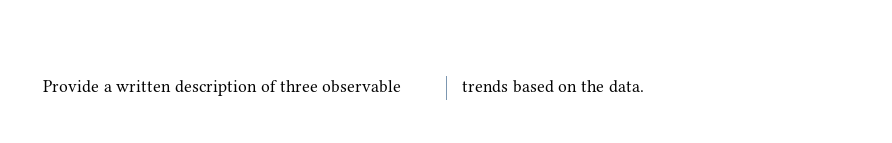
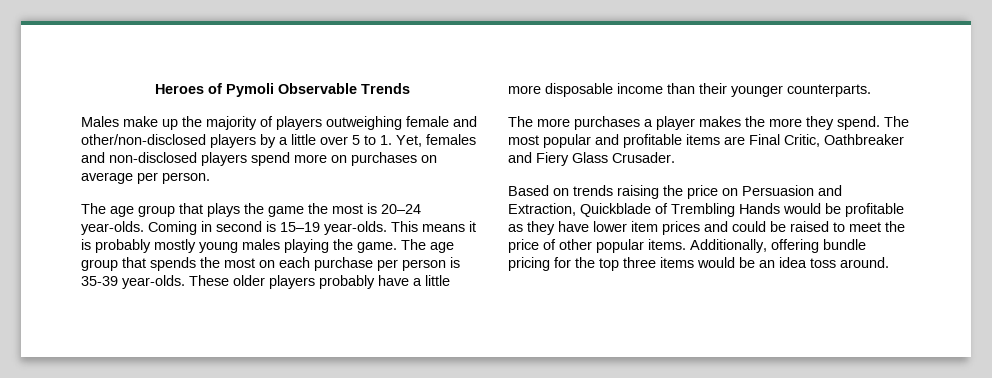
[43,80,644,96] Provide a written description of three observable trends based on the data. -> [155,83,410,97] [81,116,477,130] [81,134,476,148] [81,152,437,166] [81,172,210,184] [81,203,421,217] [81,221,476,235] [81,239,454,253] [81,257,460,271] [81,275,450,289] [508,83,871,97] [508,116,909,130] [508,134,904,148] [508,152,675,166] [508,185,842,199] [508,203,904,217] [508,221,905,235] [508,239,866,253] [508,257,889,271] Heroes of Pymoli Observable Trends // Males make up the majority of players outweighing female and other/non-disclosed players by a little over 5 to 1. Yet, females and non-disclosed players spend more on purchases on average per person. // The age group that plays the game the most is 20–24 year-olds. Coming in second is 15–19 year-olds. This means it is probably mostly young males playing the game. The age group that spends the most on each purchase per person is 35-39 year-olds. These older players probably have a little more disposable income than their younger counterparts. // The more purchases a player makes the more they spend. The most popular and profitable items are Final Critic, Oathbreaker and Fiery Glass Crusader. // Based on trends raising the price on Persuasion and Extraction, Quickblade of Trembling Hands would be profitable as they have lower item prices and could be raised to meet the price of other popular items. Additionally, offering bundle pricing for the top three items would be an idea toss around.

